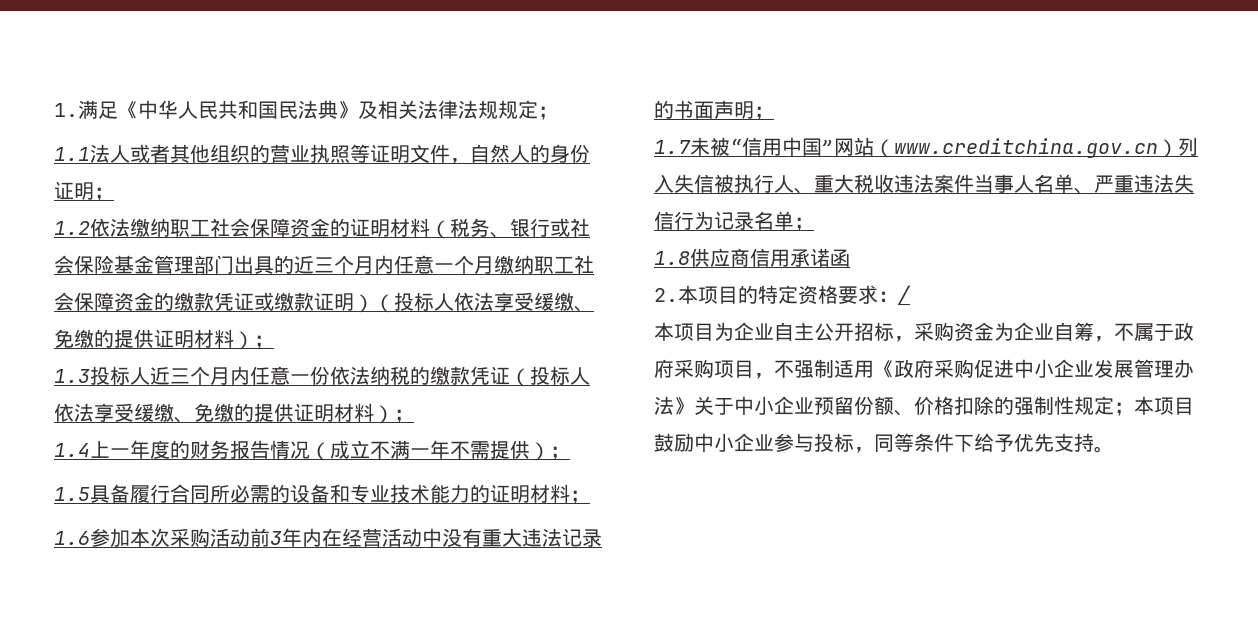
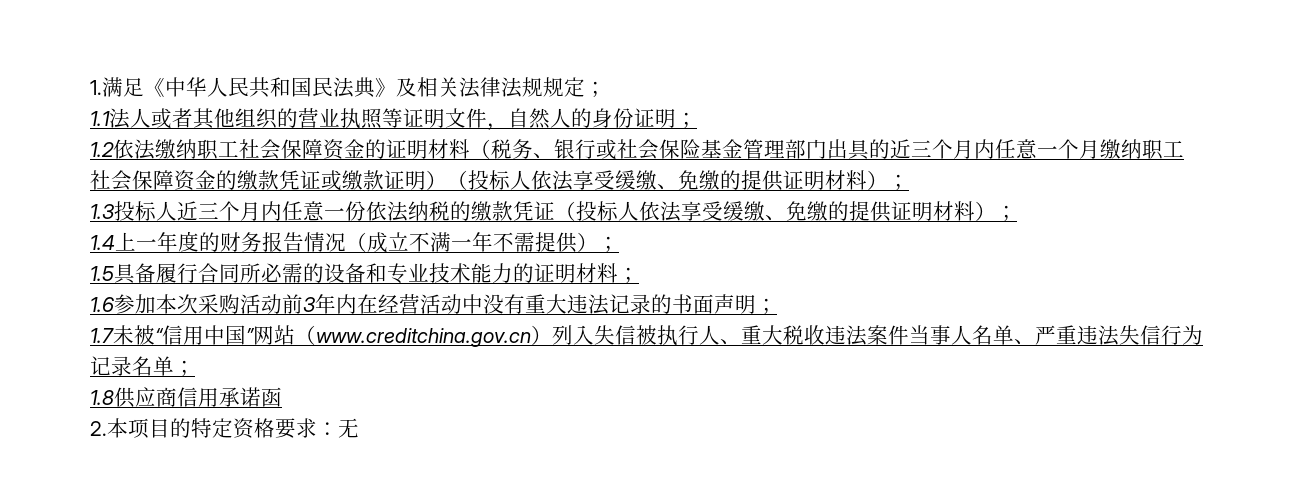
[898,285,911,304] [654,322,1194,342] [654,359,1194,379] [654,396,1194,416] [654,433,1114,453] / // 本项目为企业自主公开招标，采购资金为企业自筹，不属于政府采购项目，不强制适用《政府采购促进中小企业发展管理办法》关于中小企业预留份额、价格扣除的强制性规定；本项目鼓励中小企业参与投标，同等条件下给予优先支持。 -> [338,418,359,438] 无

